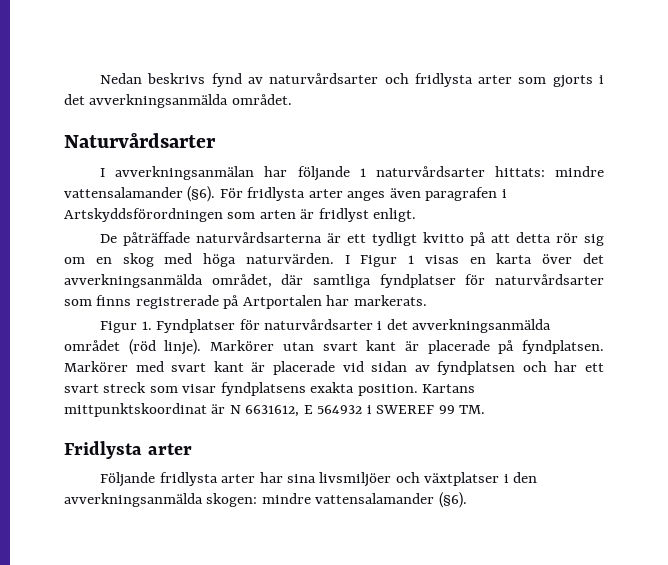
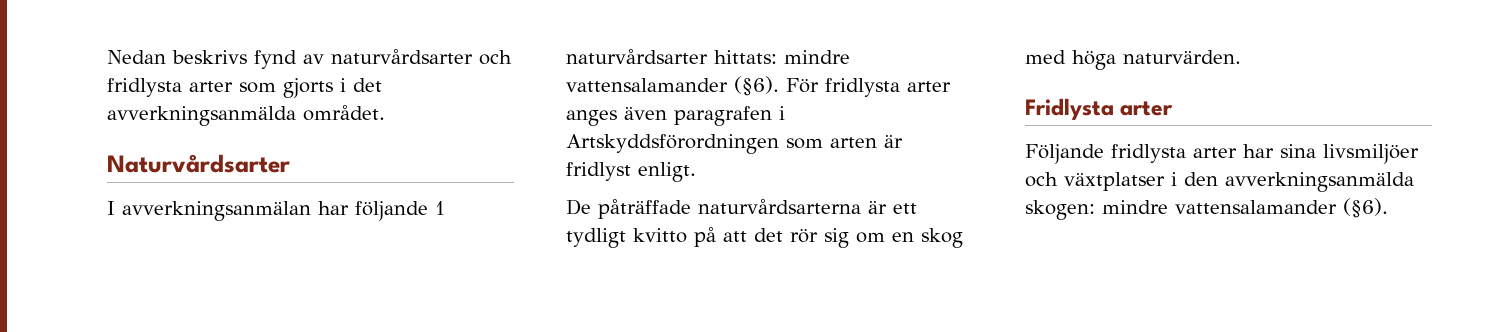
[516,232,552,243] detta -> [754,228,783,242] det
[344,253,604,267] [64,274,604,288] [64,295,427,309] [100,319,552,333] [64,339,604,355] [64,361,604,375] [64,382,476,396] [64,403,486,417] I Figur 1 visas en karta över det avverkningsanmälda området, där samtliga fyndplatser för naturvårdsarter som finns registrerade på Artportalen har markerats. // Figur 1. Fyndplatser för naturvårdsarter i det avverkningsanmälda området (röd linje). Markörer utan svart kant är placerade på fyndplatsen. Markörer med svart kant är placerade vid sidan av fyndplatsen och har ett svart streck som visar fyndplatsens exakta position. Kartans mittpunktskoordinat är N 6631612, E 564932 i SWEREF 99 TM. -> (1241, 57) none

